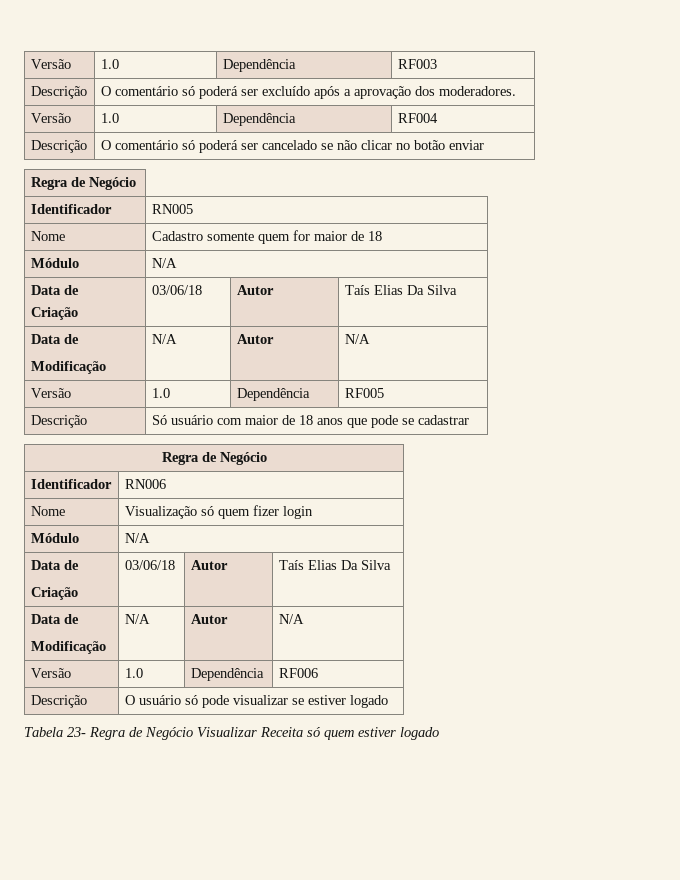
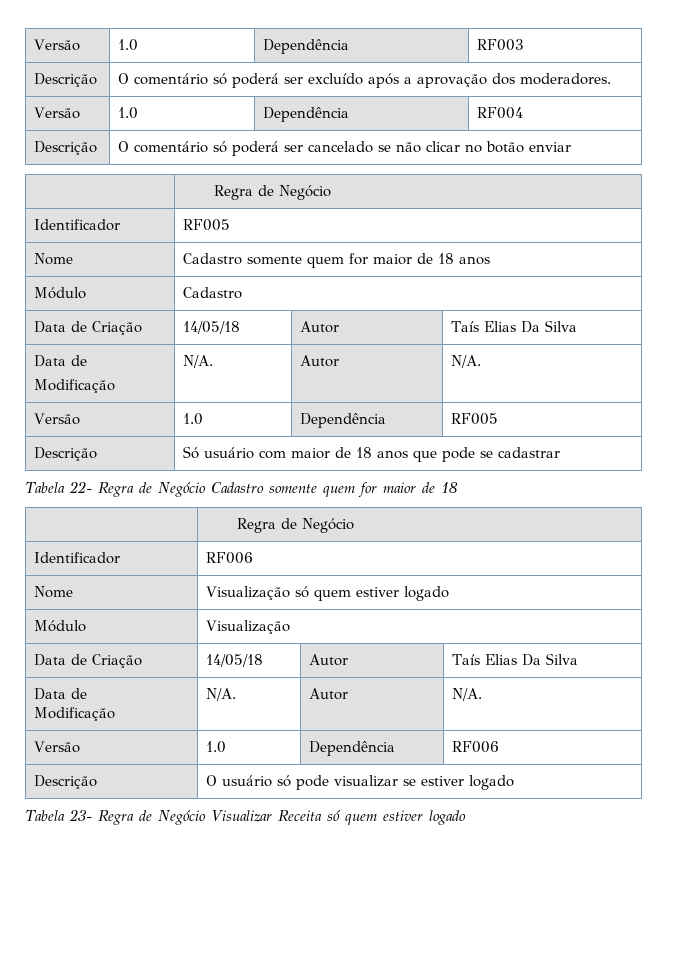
[30,177,136,190] [30,204,112,214] [151,204,193,214] Regra de Negócio // Identificador | RN005 -> [213,185,331,200] [34,219,121,231] [183,219,231,231] | Regra de Negócio // Identificador | RF005
[30,258,79,268] [151,258,177,268] [30,285,79,295] [30,307,78,320] [151,285,202,295] [236,285,274,295] [344,285,457,295] [30,334,79,344] [30,361,106,374] [151,334,177,344] [236,334,274,344] [344,334,370,344] // Módulo | N/A // Data de // Criação | 03/06/18 | Autor | Taís Elias Da Silva // Data de // Modificação | N/A | Autor | N/A -> [459,256,491,265] [34,287,87,299] [183,287,243,299] [34,321,143,335] [183,321,241,334] [300,321,340,333] [451,320,578,333] [34,355,88,367] [34,379,116,393] [183,355,214,368] [300,355,340,367] [451,355,482,368] anos // Módulo | Cadastro // Data de Criação | 14/05/18 | Autor | Taís Elias Da Silva // Data de // Modificação | N/A. | Autor | N/A.
[161,452,267,465] [30,479,112,489] [124,479,166,489] // Regra de Negócio // Identificador | RN006 -> [25,481,458,497] [236,518,354,533] [34,552,121,564] [206,552,254,564] // Tabela 22- Regra de Negócio Cadastro somente quem for maior de 18 // | Regra de Negócio // Identificador | RF006
[252,505,313,519] [30,533,79,543] [124,533,150,543] [30,560,79,570] [30,587,78,600] [124,560,175,570] [190,560,228,570] [278,560,391,570] [30,614,79,624] [30,641,106,654] [124,614,150,624] [190,614,228,624] [278,614,304,624] fizer login // Módulo | N/A // Data de // Criação | 03/06/18 | Autor | Taís Elias Da Silva // Data de // Modificação | N/A | Autor | N/A -> [356,586,450,601] [34,620,87,632] [206,620,291,634] [34,654,143,668] [206,654,264,667] [309,654,349,666] [452,653,579,666] [34,688,88,700] [34,707,116,721] [206,688,237,701] [309,688,349,700] [452,688,483,701] estiver logado // Módulo | Visualização // Data de Criação | 14/05/18 | Autor | Taís Elias Da Silva // Data de // Modificação | N/A. | Autor | N/A.

